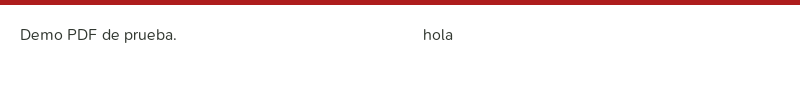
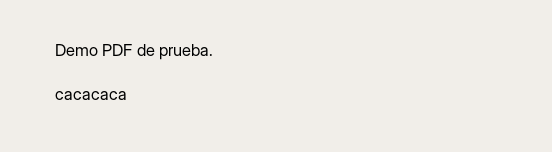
[423,29,453,41] hola -> [55,91,127,100] cacacaca

